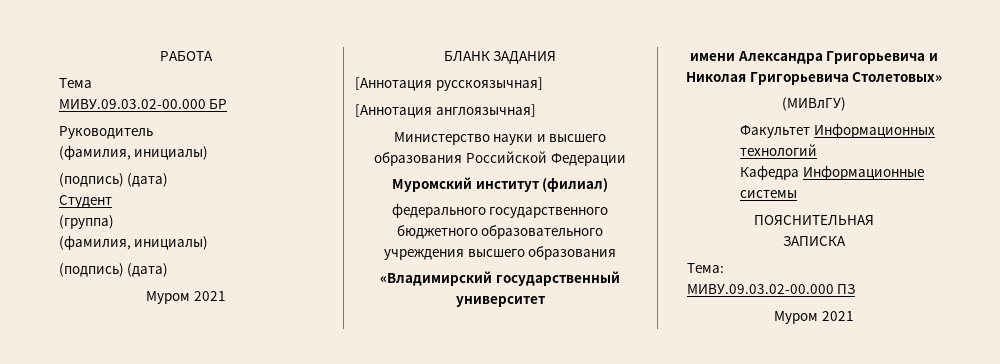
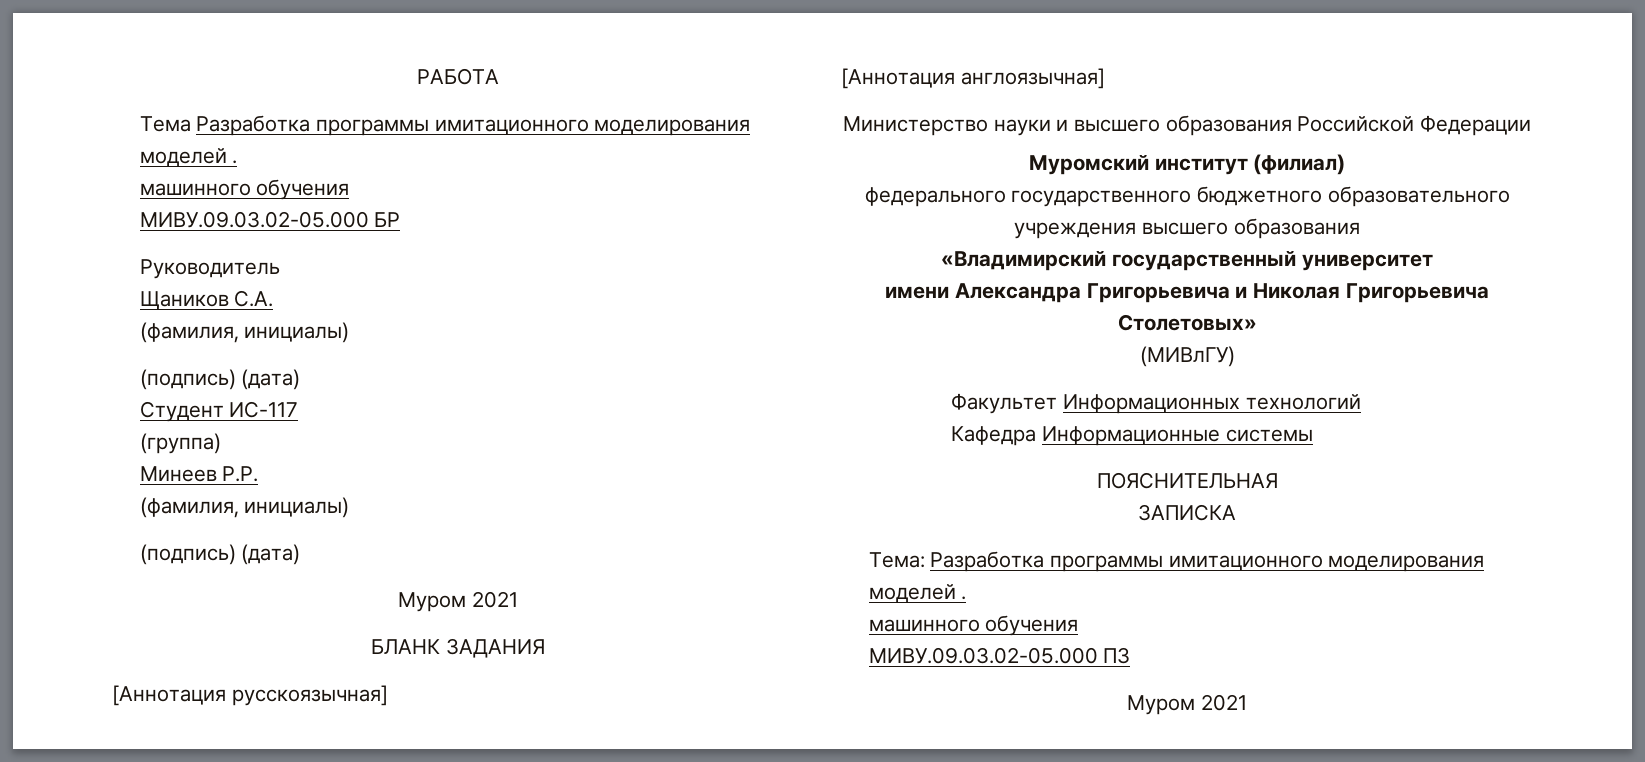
[58,99,206,109] // МИВУ.09.03.02-00.000 -> [196,115,751,136] [139,148,238,167] [139,179,350,200] [139,211,369,228] Разработка программы имитационного моделирования моделей . // машинного обучения // МИВУ.09.03.02-05.000
(153, 132) none -> [139,290,274,310] // Щаников С.А.
(112, 201) none -> [229,401,299,418] ИС-117
(114, 222) none -> [139,466,259,482] // Минеев Р.Р.
[686,284,834,294] // МИВУ.09.03.02-00.000 -> [930,551,1485,572] [868,584,967,603] [868,615,1079,636] [868,647,1098,664] Разработка программы имитационного моделирования моделей . // машинного обучения // МИВУ.09.03.02-05.000

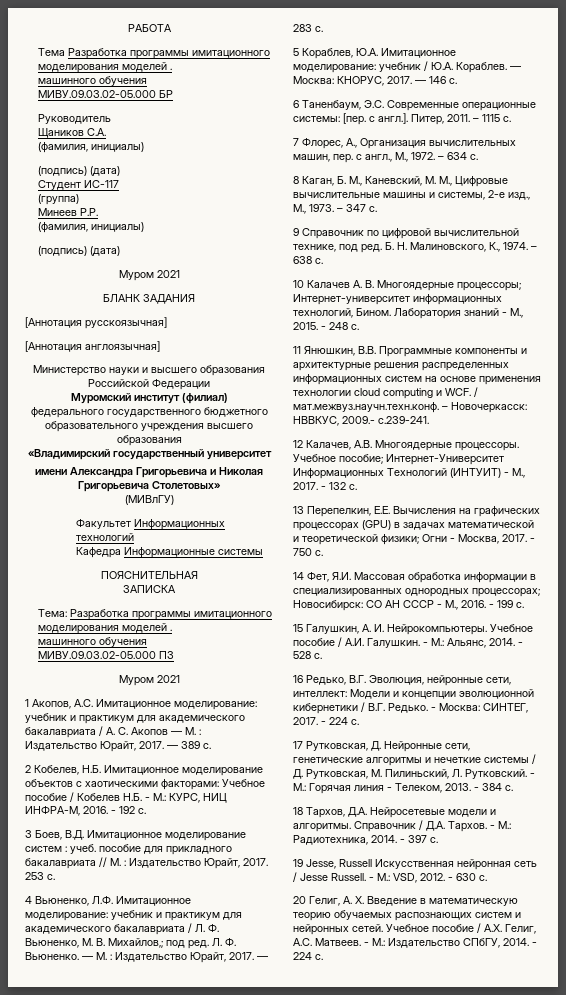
(1247, 702) none -> [25,699,257,710] [25,713,245,724] [25,726,201,738] [25,741,211,752] [25,765,263,776] [25,779,265,790] [25,792,227,803] [25,806,146,816] [25,830,246,841] [25,844,232,855] [25,857,268,869] [25,872,55,880] [25,896,191,906] [25,910,242,921] [25,923,219,935] [25,938,236,949] [25,952,268,963] [293,24,323,32] [293,48,456,59] [293,61,521,73] [293,76,457,86] [293,100,536,111] [293,113,511,125] [293,138,516,149] [293,152,478,163] [293,176,508,187] [293,190,530,200] [293,204,377,214] [293,228,519,239] [293,242,537,253] [293,256,323,264] [293,280,521,291] [293,294,502,305] [293,308,523,319] [293,322,359,330] [293,346,527,357] [293,362,509,371] [293,374,541,385] [293,387,478,399] [293,402,527,413] [293,416,429,426] [293,440,519,451] [293,454,504,465] [293,468,525,479] [293,482,357,490] [293,506,540,517] [293,520,534,531] [293,534,535,545] [293,548,323,556] [293,572,536,583] [293,588,540,597] [293,600,524,611] [293,624,533,635] [293,637,523,648] [293,651,322,659] [293,675,511,686] [293,689,534,699] [293,702,528,714] [293,717,359,725] [293,741,470,752] [293,754,536,766] [293,769,535,779] [293,783,513,794] [293,807,496,818] [293,820,511,832] [293,835,438,845] [293,859,537,870] [293,872,487,883] [293,896,518,906] [293,910,521,921] [293,923,536,935] [293,938,537,948] [293,952,323,960] // 1 Акопов, А.С. Имитационное моделирование: учебник и практикум для академического бакалавриата / А. С. Акопов — М. : Издательство Юрайт, 2017. — 389 с. // 2 Кобелев, Н.Б. Имитационное моделирование объектов с хаотическими факторами: Учебное пособие / Кобелев Н.Б. - М.: КУРС, НИЦ ИНФРА-М, 2016. - 192 с. // 3 Боев, В.Д. Имитационное моделирование систем : учеб. пособие для прикладного бакалавриата // М. : Издательство Юрайт, 2017. 253 с. // 4 Вьюненко, Л.Ф. Имитационное моделирование: учебник и практикум для академического бакалавриата / Л. Ф. Вьюненко, М. В. Михайлов,; под ред. Л. Ф. Вьюненко. — М. : Издательство Юрайт, 2017. — 283 с. // 5 Кораблев, Ю.А. Имитационное моделирование: учебник / Ю.А. Кораблев. — Москва: КНОРУС, 2017. — 146 с. // 6 Таненбаум, Э.С. Современные операционные системы: [пер. с англ.]. Питер, 2011. – 1115 с. // 7 Флорес, А., Организация вычислительных машин, пер. с англ., М., 1972. – 634 с. // 8 Каган, Б. М., Каневский, М. М., Цифровые вычислительные машины и системы, 2-е изд., М., 1973. – 347 с. // 9 Справочник по цифровой вычислительной технике, под ред. Б. Н. Малиновского, К., 1974. – 638 с. // 10 Калачев А. В. Многоядерные процессоры; Интернет-университет информационных технологий, Бином. Лаборатория знаний - М., 2015. - 248 c. // 11 Янюшкин, В.В. Программные компоненты и архитектурные решения распределенных информационных систем на основе применения технологии cloud computing и WCF. / мат.межвуз.научн.техн.конф. – Новочеркасск: НВВКУС, 2009.- с.239-241. // 12 Калачев, А.В. Многоядерные процессоры. Учебное пособие; Интернет-Университет Информационных Технологий (ИНТУИТ) - М., 2017. - 132 c. // 13 Перепелкин, Е.Е. Вычисления на графических процессорах (GPU) в задачах математической и теоретической физики; Огни - Москва, 2017. - 750 c. // 14 Фет, Я.И. Массовая обработка информации в специализированных однородных процессорах; Новосибирск: СО АН СССР - М., 2016. - 199 c. // 15 Галушкин, А. И. Нейрокомпьютеры. Учебное пособие / А.И. Галушкин. - М.: Альянс, 2014. - 528 c. // 16 Редько, В.Г. Эволюция, нейронные сети, интеллект: Модели и концепции эволюционной кибернетики / В.Г. Редько. - Москва: СИНТЕГ, 2017. - 224 c. // 17 Рутковская, Д. Нейронные сети, генетические алгоритмы и нечеткие системы / Д. Рутковская, М. Пилиньский, Л. Рутковский. - М.: Горячая линия - Телеком, 2013. - 384 c. // 18 Тархов, Д.А. Нейросетевые модели и алгоритмы. Справочник / Д.А. Тархов. - М.: Радиотехника, 2014. - 397 c. // 19 Jesse, Russell Искусственная нейронная сеть / Jesse Russell. - М.: VSD, 2012. - 630 c. // 20 Гелиг, А. Х. Введение в математическую теорию обучаемых распознающих систем и нейронных сетей. Учебное пособие / А.Х. Гелиг, А.С. Матвеев. - М.: Издательство СПбГУ, 2014. - 224 c.

